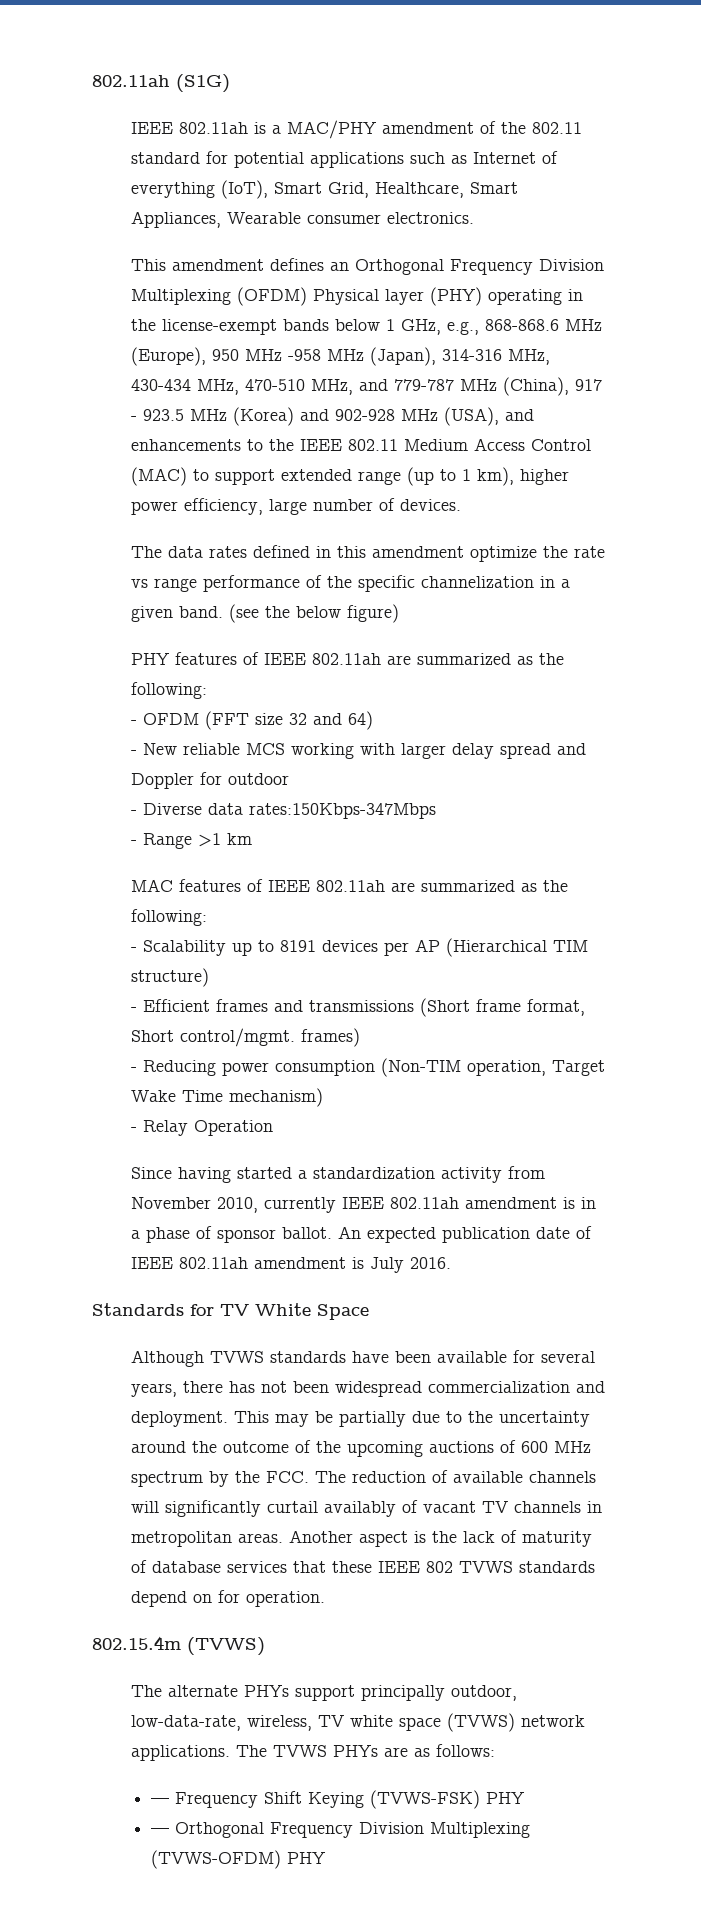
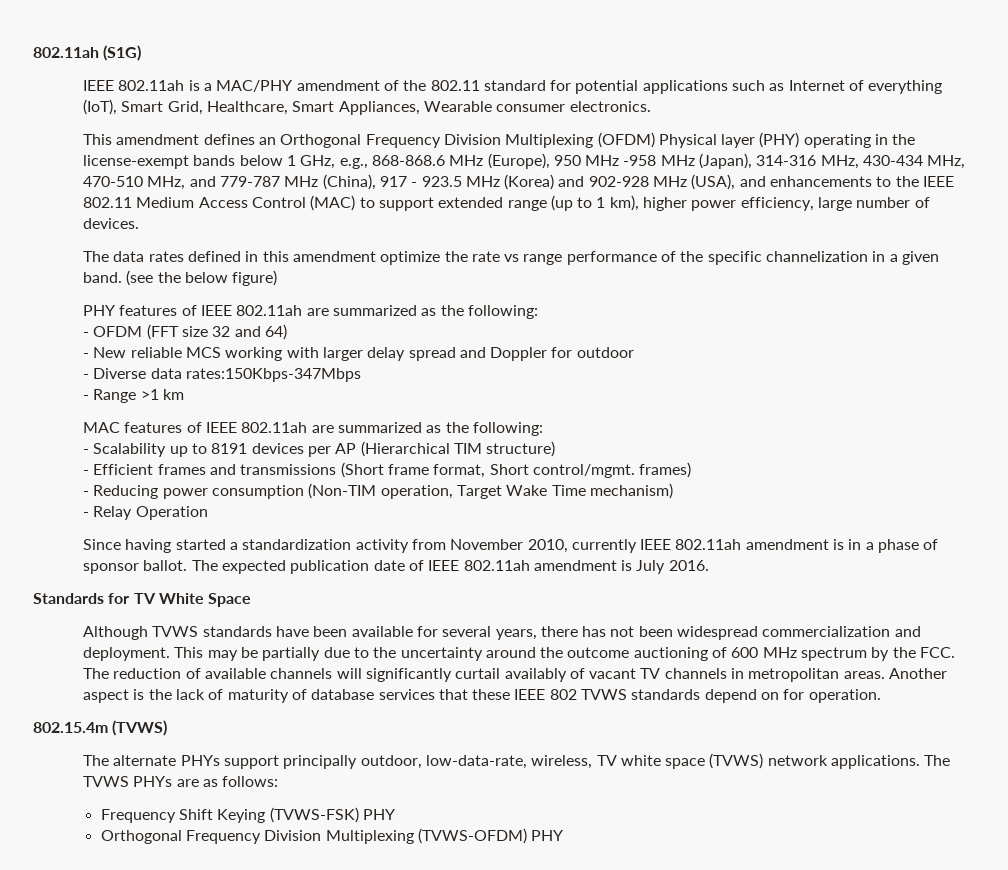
[338,1226,362,1239] An -> [191,560,218,571] The
[295,1440,495,1457] of the upcoming auctions -> [633,647,708,661] auctioning
[150,1798,169,1804] — -> (279, 781) none
[150,1828,169,1834] — -> (395, 814) none

